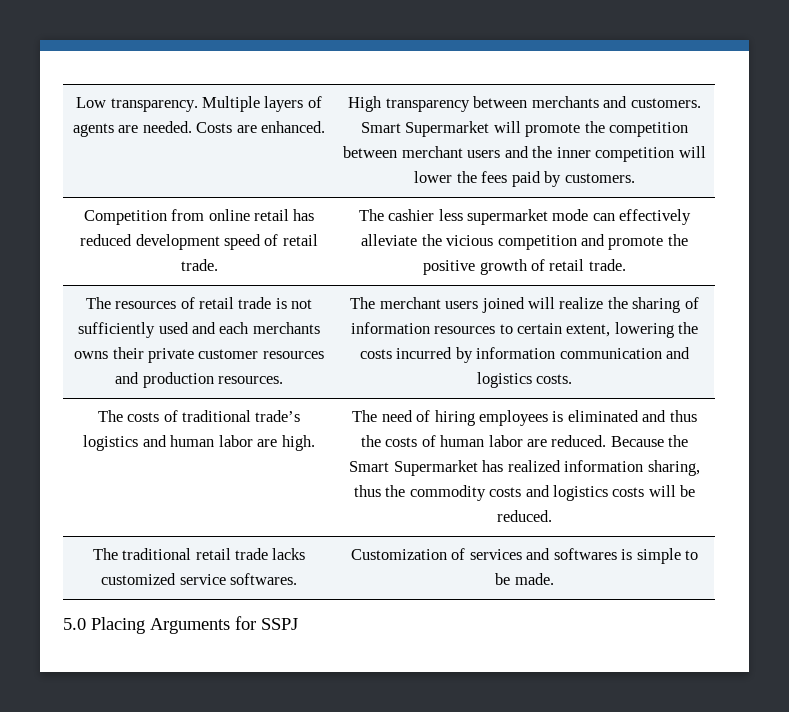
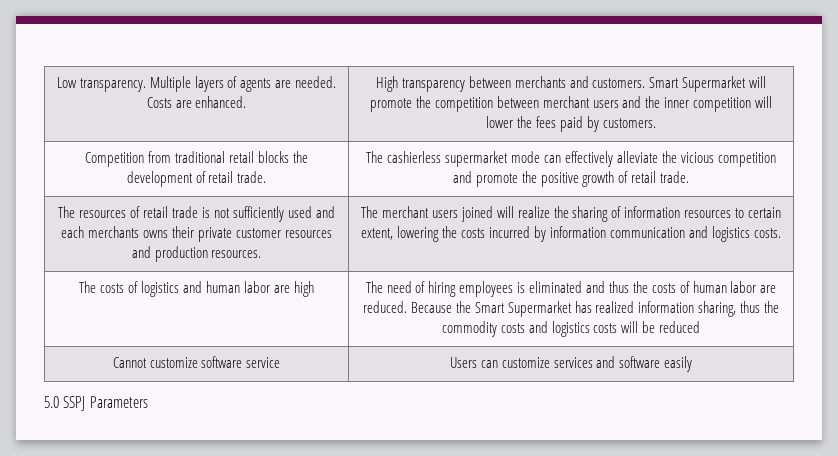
[208,209,315,221] [80,234,262,250] online retail has reduced development speed -> [175,151,308,163] [126,171,193,187] traditional retail blocks the development
[388,209,463,221] cashier less -> [387,151,442,163] cashierless
[181,410,301,422] traditional trade’s -> (139, 287) none
[281,435,315,451] high. -> [293,281,314,297] high
[496,510,552,522] [92,548,306,560] [101,573,297,585] [350,548,699,564] [495,573,554,585] [63,616,298,634] reduced. // The traditional retail trade lacks customized service softwares. | Customization of services and softwares is simple to be made. // 5.0 Placing Arguments for SSPJ -> [659,321,701,333] [112,356,281,368] [449,356,693,372] [44,396,148,411] reduced // Cannot customize software service | Users can customize services and software easily // 5.0 SSPJ Parameters

